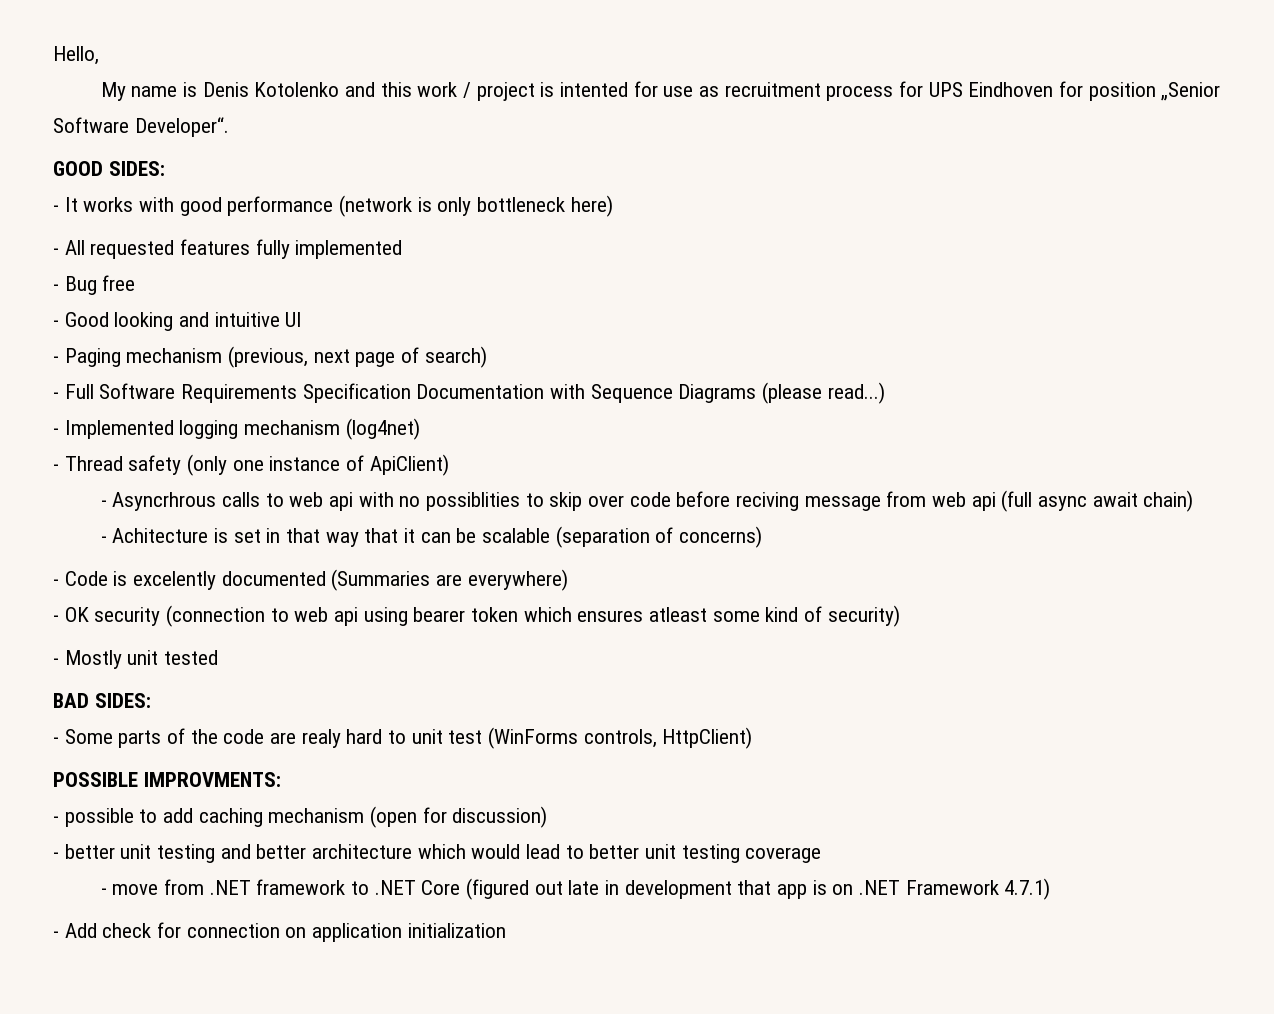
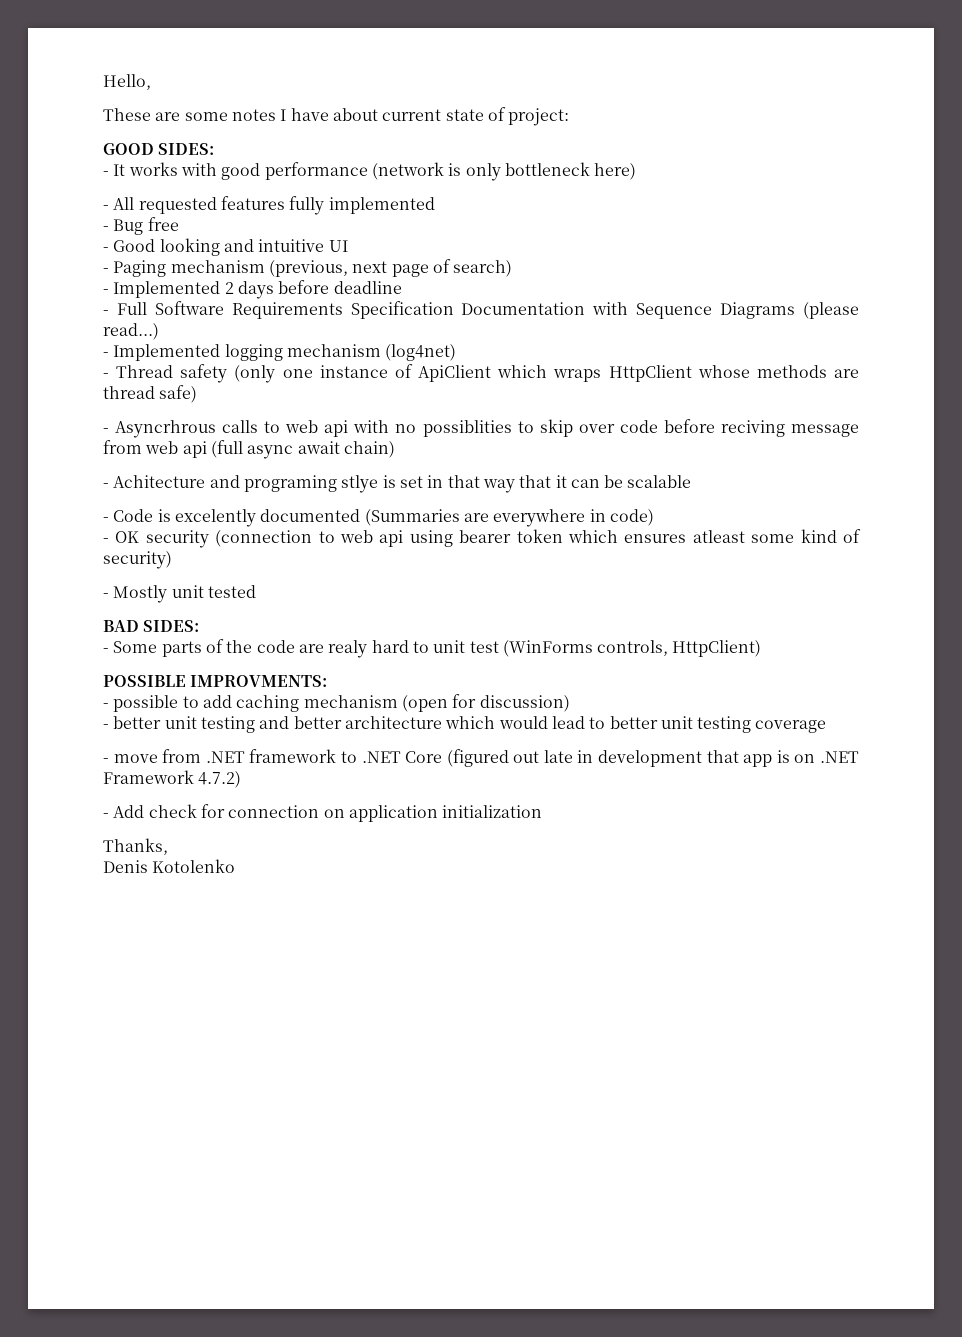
[100,81,1221,101] [53,117,229,137] My name is Denis Kotolenko and this work / project is intented for use as recruitment process for UPS Eindhoven for position „Senior Software Developer“. -> [103,107,570,126] These are some notes I have about current state of project:
(487, 357) none -> [103,280,402,299] // - Implemented 2 days before deadline
[369,454,449,476] ApiClient) -> [418,365,859,382] [103,385,198,403] ApiClient which wraps HttpClient whose methods are thread safe)
(209, 535) none -> [209,475,379,493] and programing stlye
[555,526,763,548] (separation of concerns) -> (692, 481) none
[467,569,568,591] everywhere) -> [493,509,654,527] everywhere in code)
[1004,878,1051,900] 4.7.1) -> [198,771,242,788] 4.7.2)
(506, 930) none -> [103,838,168,855] [103,859,236,873] // Thanks, // Denis Kotolenko

